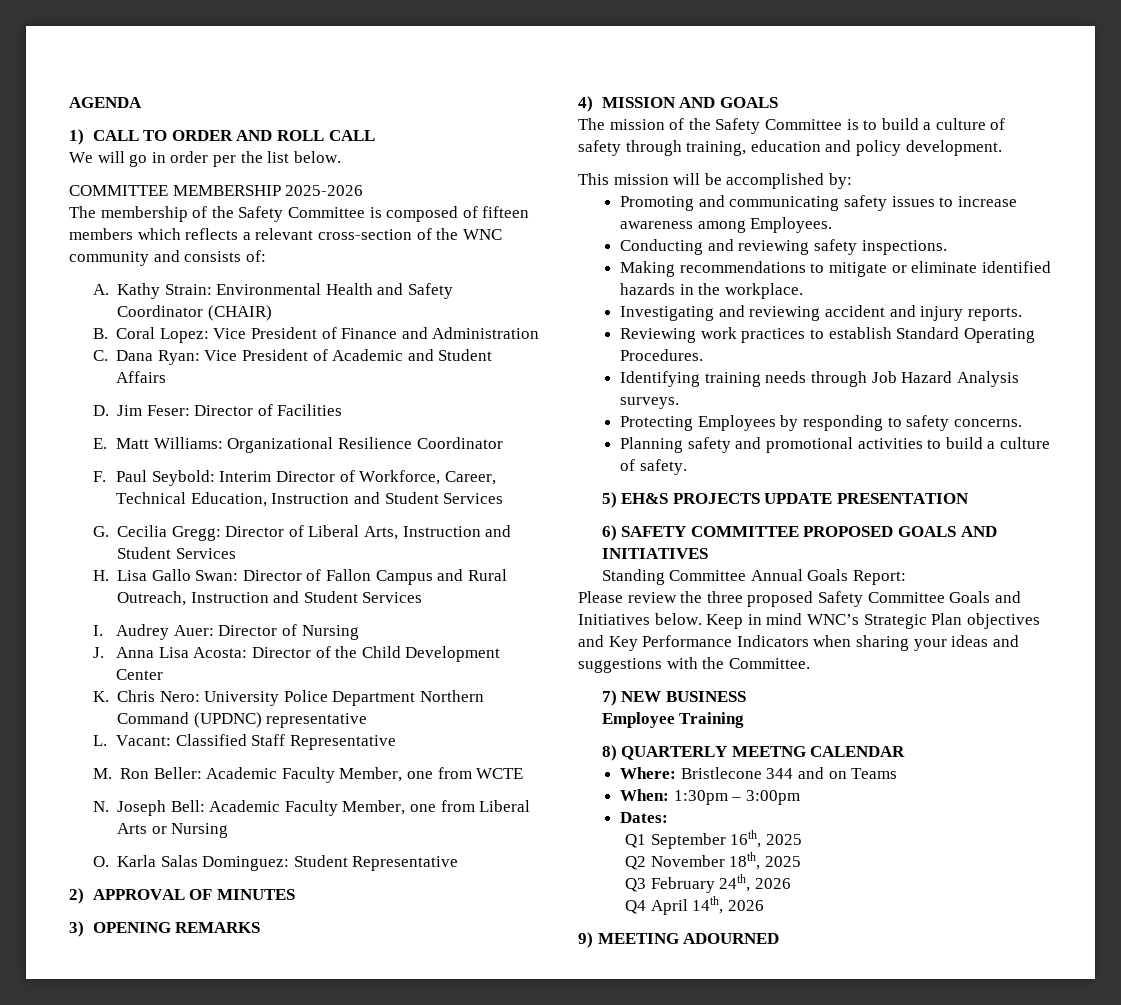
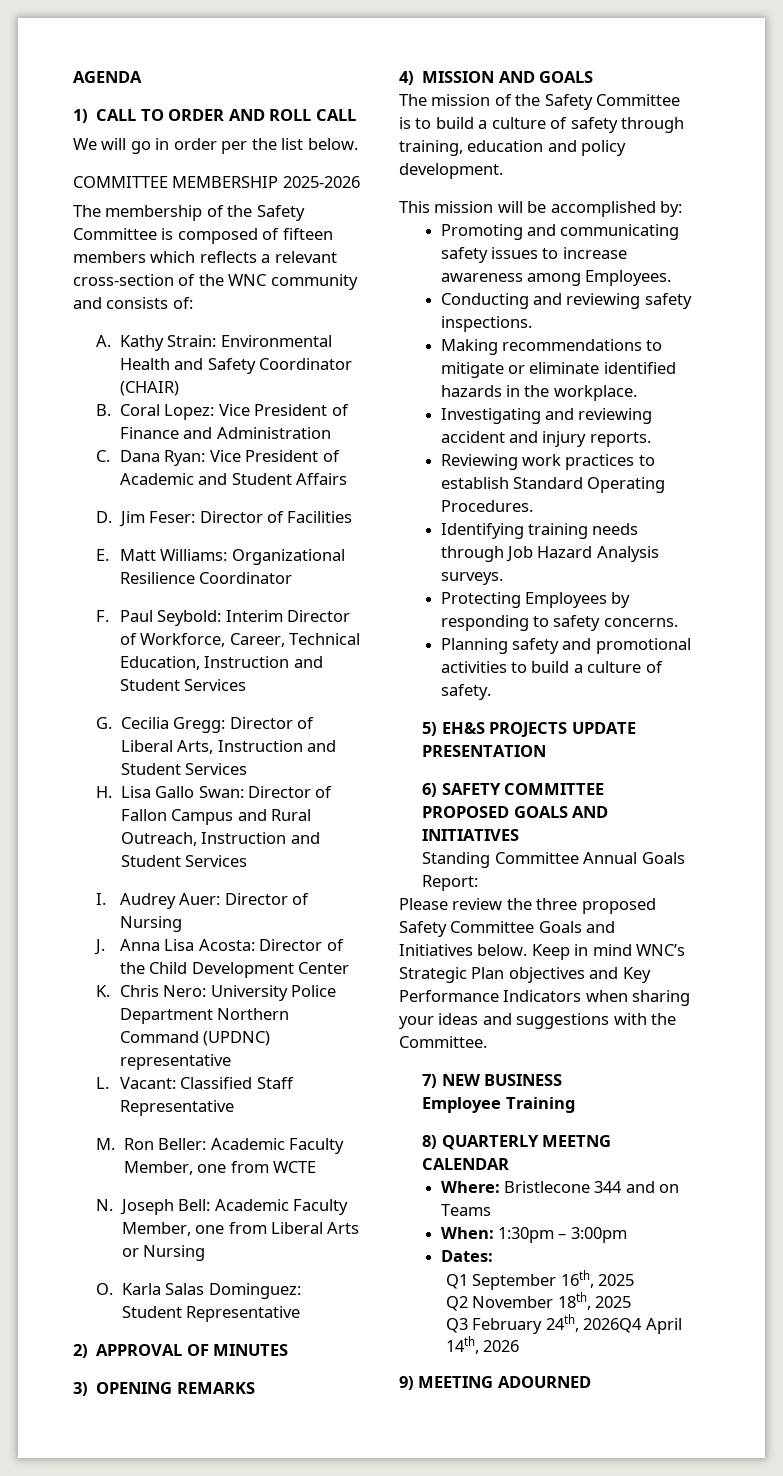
[754,878,791,889] [625,900,647,914] 2026 // Q4 -> [583,1318,643,1333] 2026Q4

